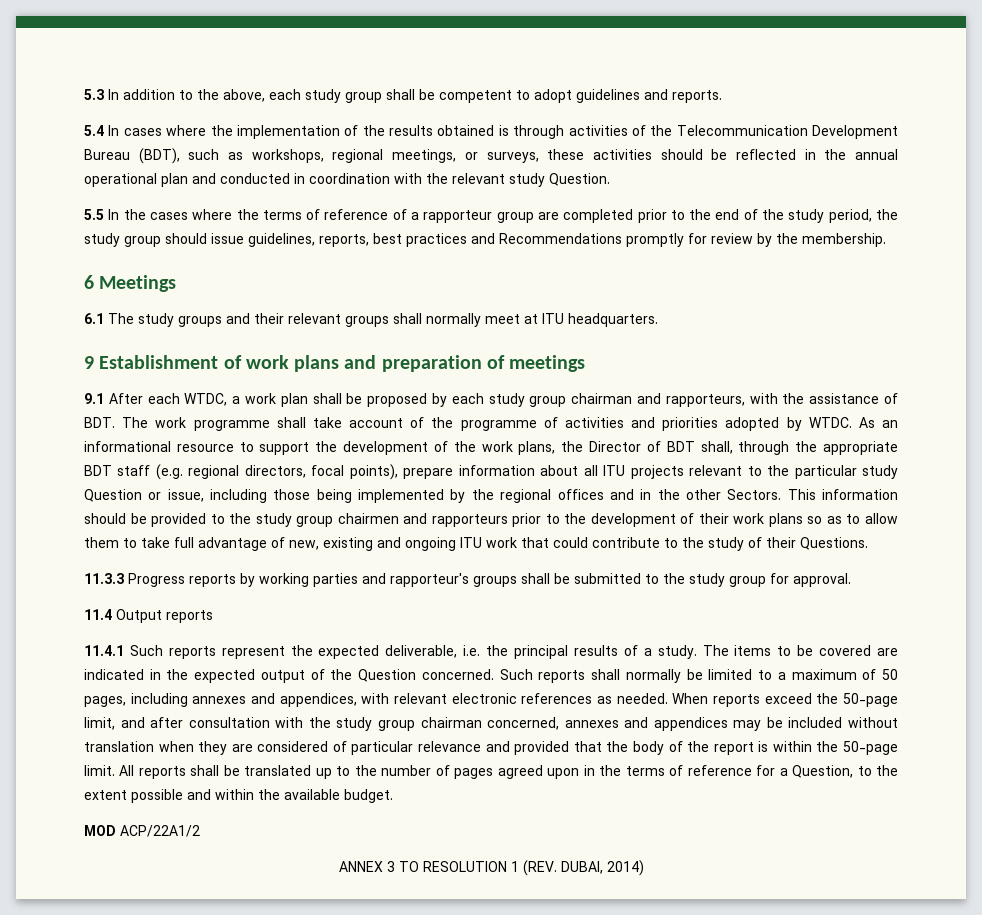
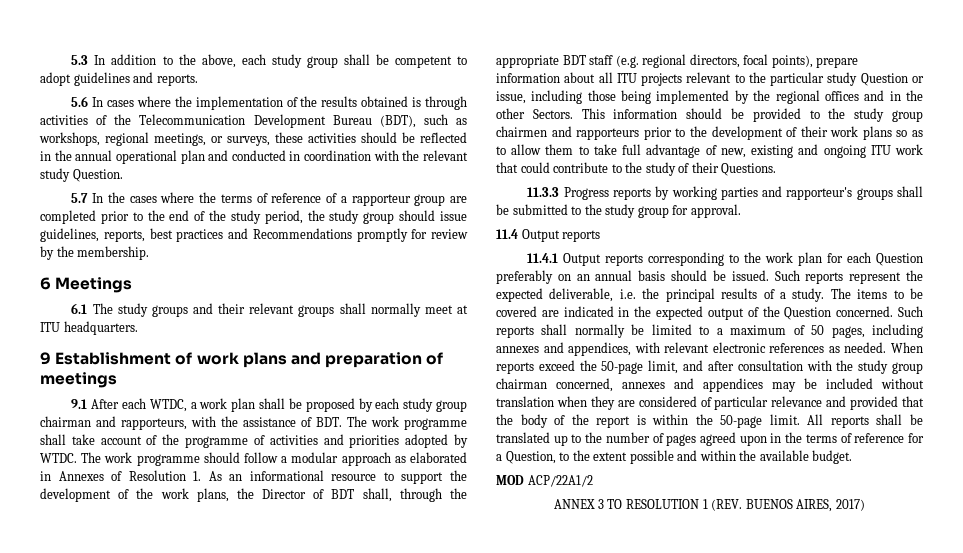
[84,125,104,136] 5.4 -> [71,96,89,107] 5.6
[84,209,104,220] 5.5 -> [71,193,89,203] 5.7
(852, 422) none -> [81,452,467,466] [40,470,202,481] The work programme should follow a modular approach as elaborated in Annexes of Resolution 1.
(124, 650) none -> [563,252,924,266] [496,270,769,284] Output reports corresponding to the work plan for each Question preferably on an annual basis should be issued.
[560,860,644,876] DUBAI, 2014) -> [745,499,865,512] BUENOS AIRES, 2017)

